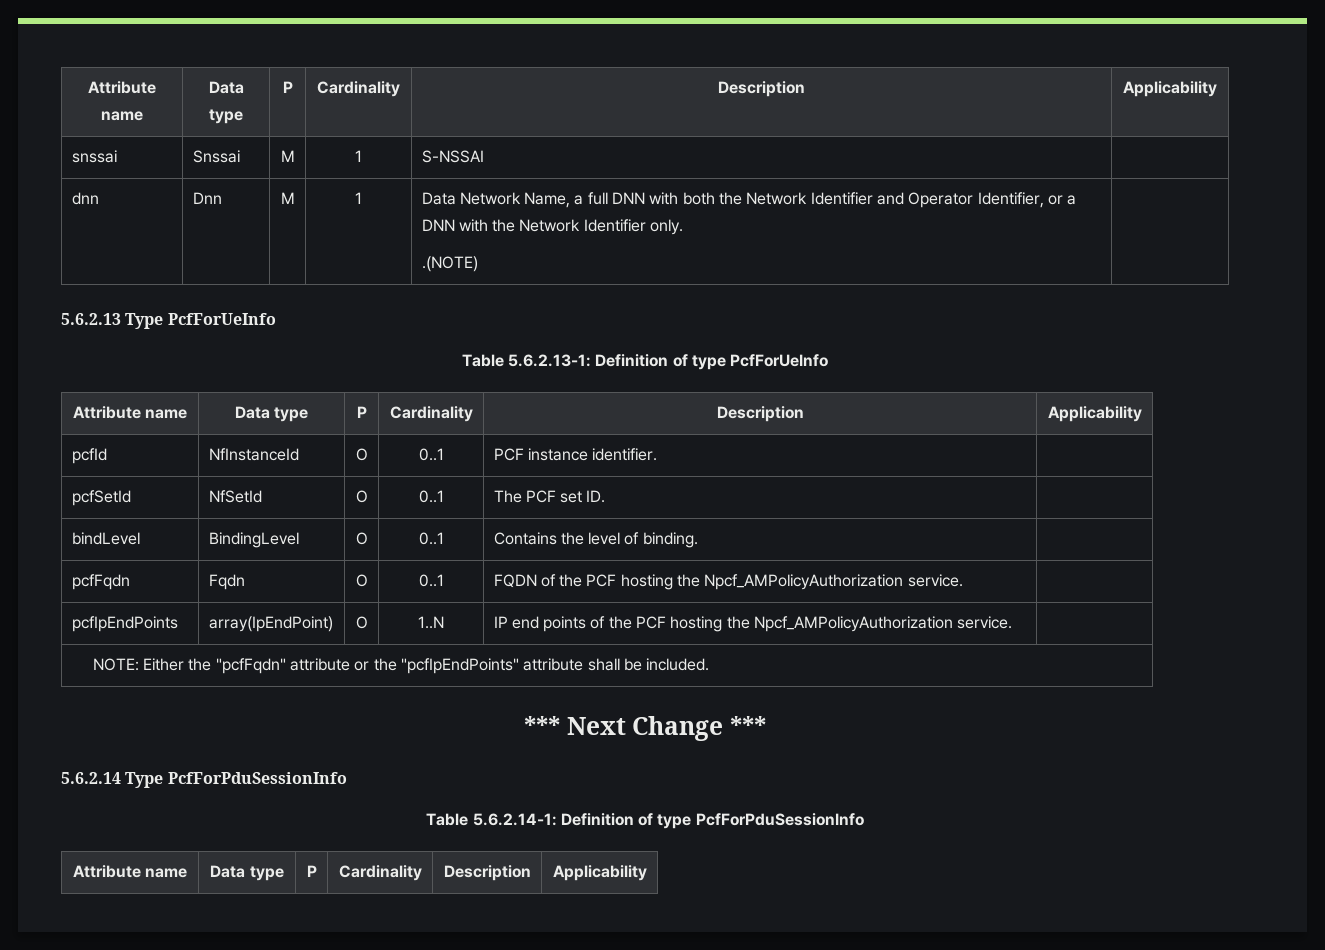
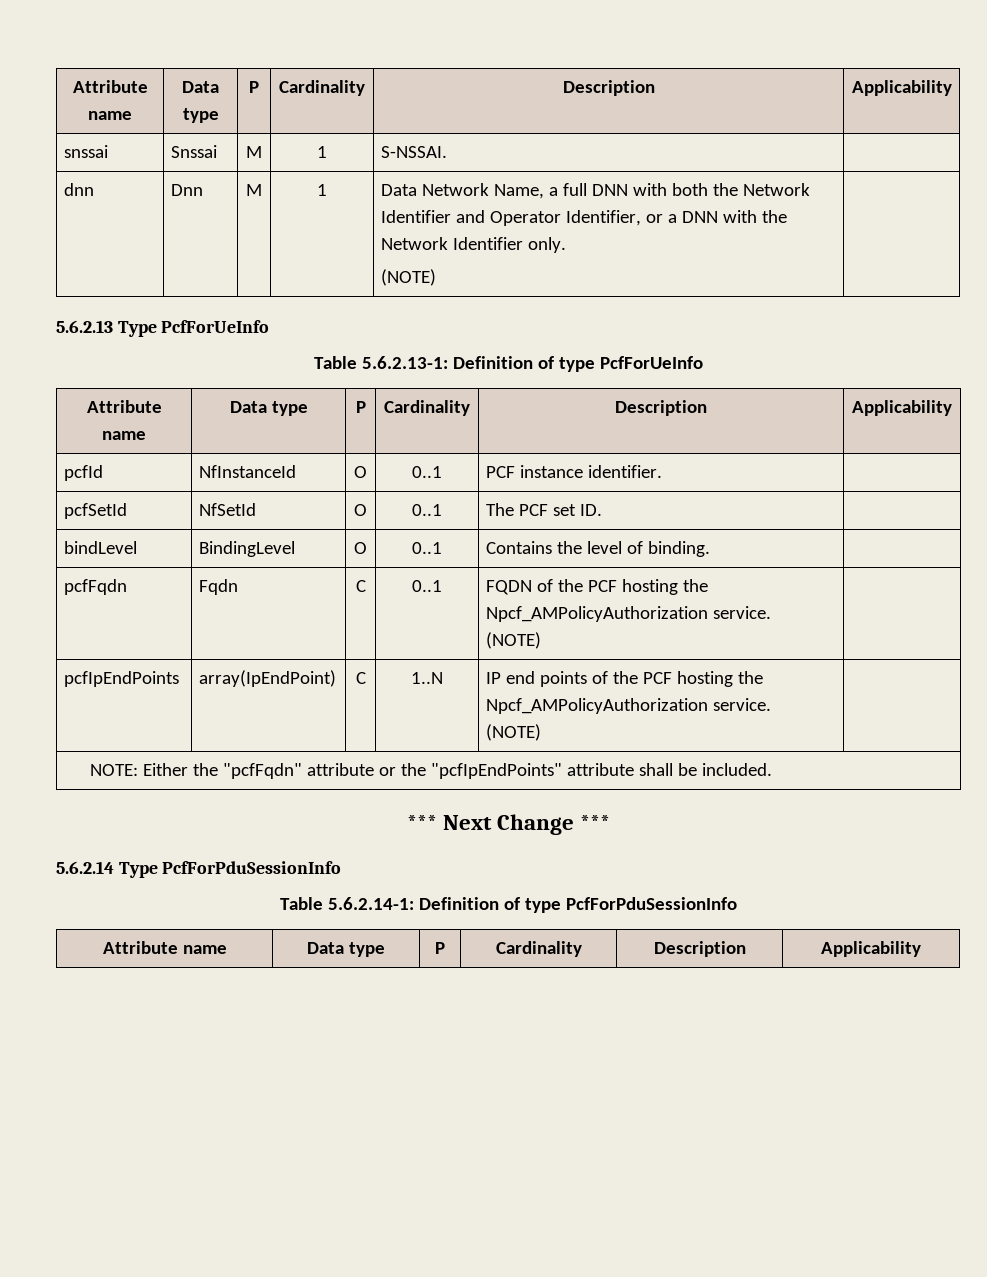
[421,150,484,163] S-NSSAI -> [380,146,447,158] S-NSSAI.
[421,256,478,272] .(NOTE) -> [380,269,436,286] (NOTE)
[355,574,368,587] O -> [355,580,366,592] C
(963, 580) none -> [485,632,541,649] // (NOTE)
[355,616,368,629] O -> [355,672,366,684] C
(1013, 622) none -> [485,724,541,741] // (NOTE)

